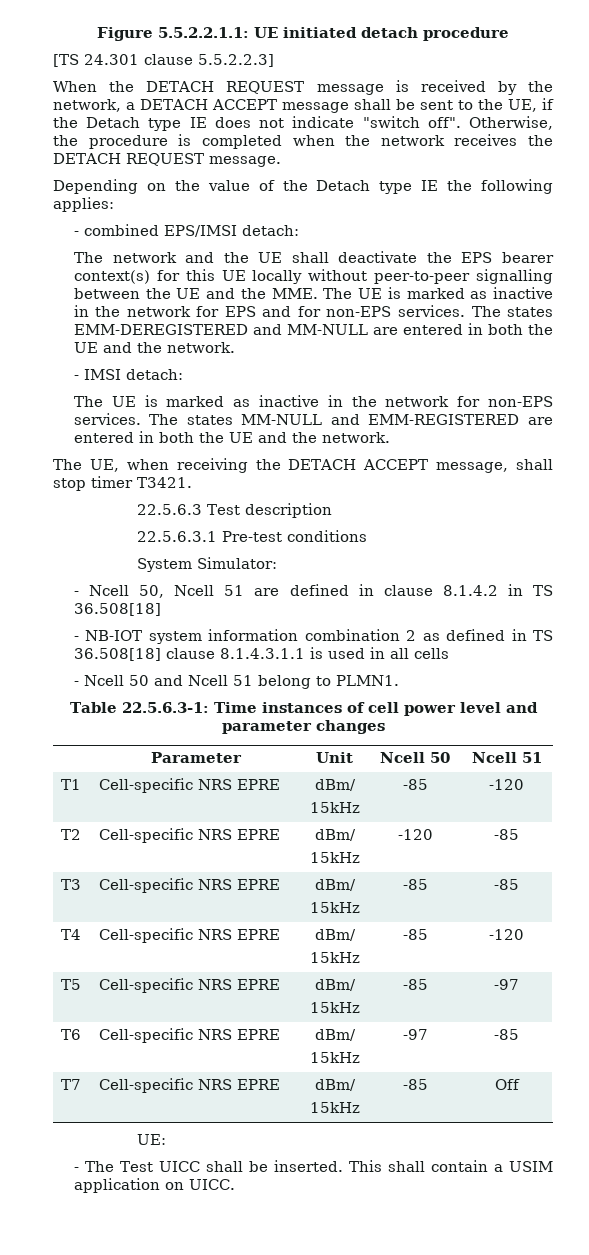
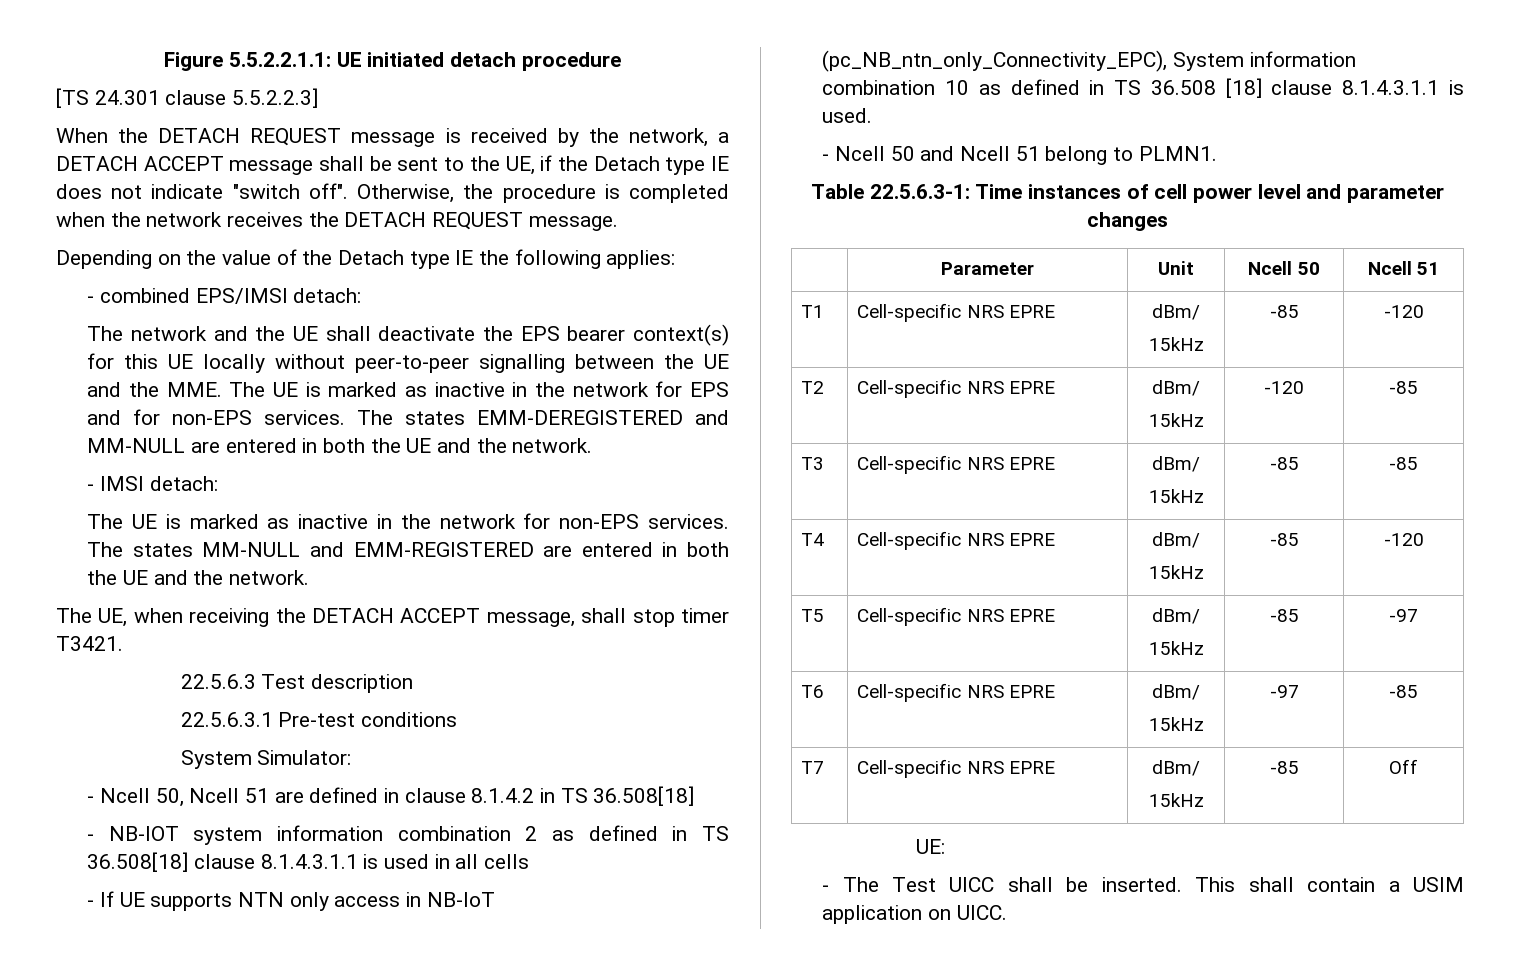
(449, 653) none -> [87,891,495,911] [822,50,1356,72] [822,78,1464,98] [822,108,873,123] // - If UE supports NTN only access in NB-IoT (pc_NB_ntn_only_Connectivity_EPC), System information combination 10 as defined in TS 36.508 [18] clause 8.1.4.3.1.1 is used.

